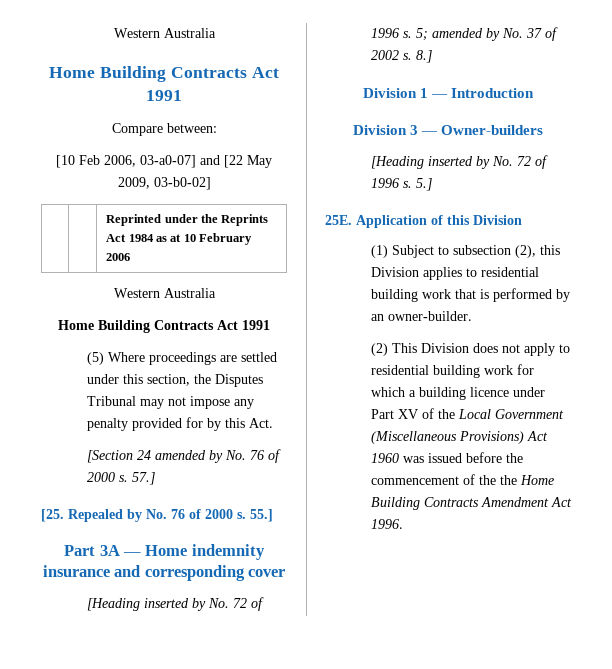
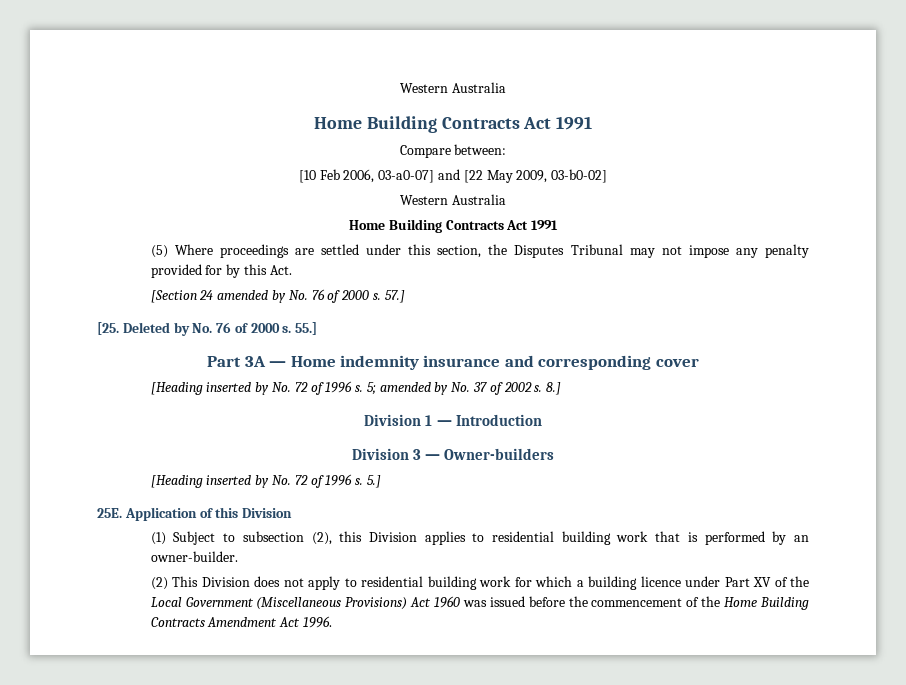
[106,214,269,226] [106,233,253,245] [106,253,131,261] // | | Reprinted under the Reprints Act 1984 as at 10 February 2006 -> (608, 176) none
[68,509,123,522] Repealed -> [122,322,170,333] Deleted
[499,475,517,485] the -> (721, 601) none

